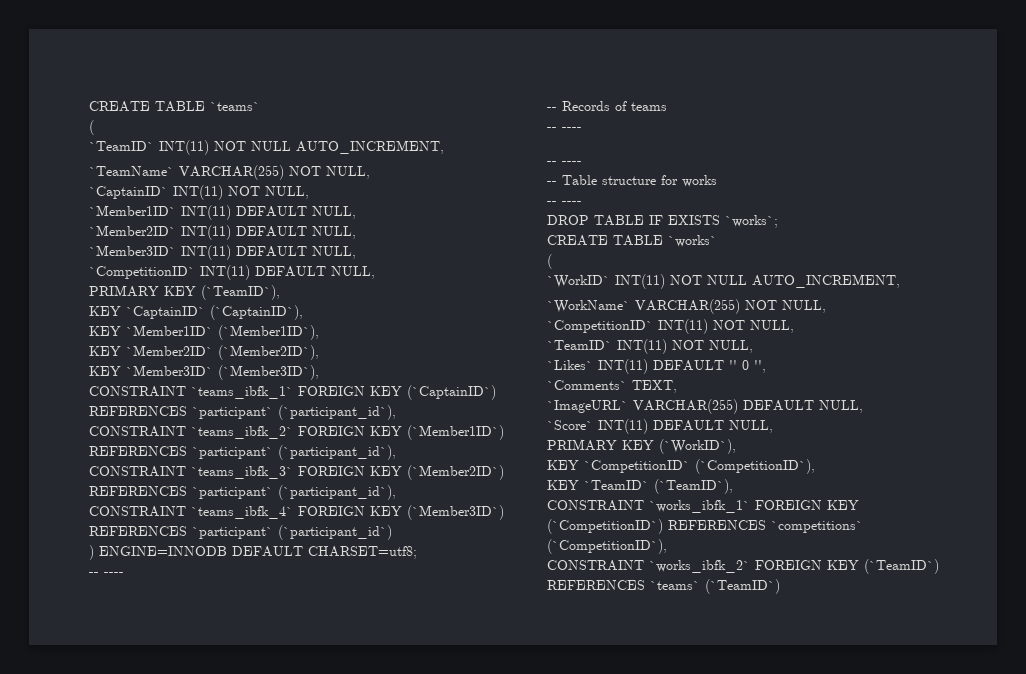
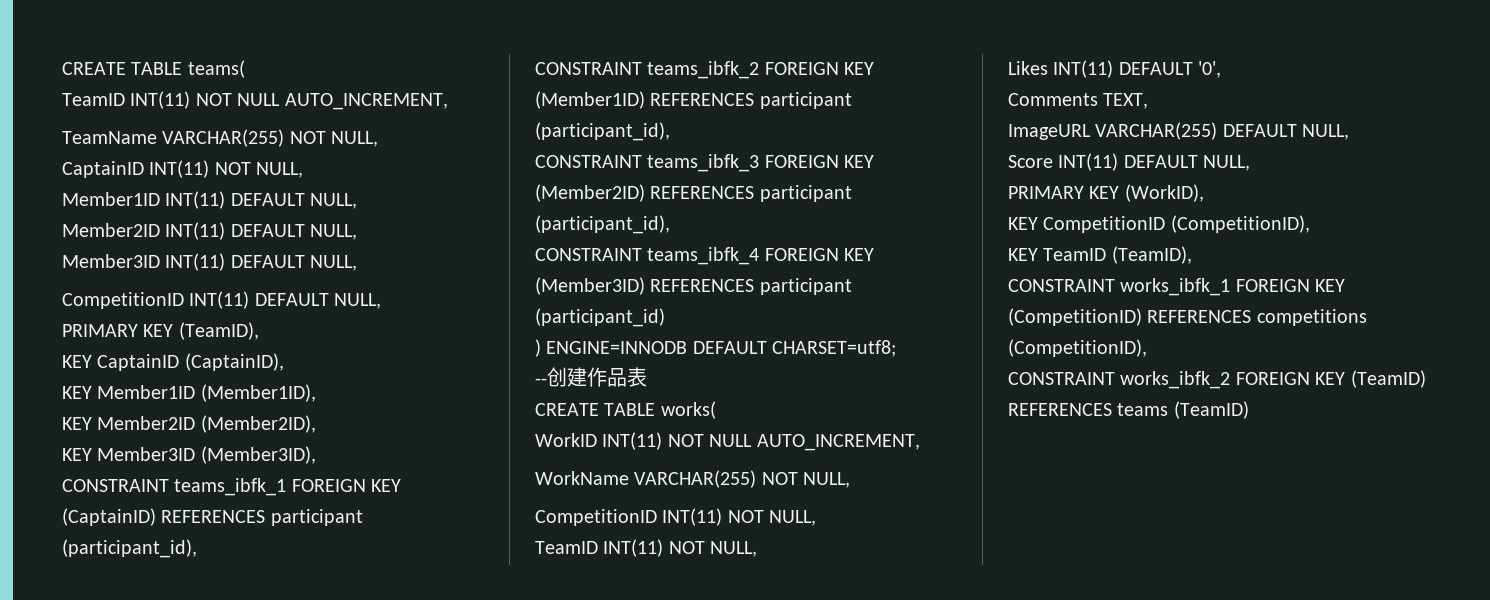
[89,101,260,112] [89,120,94,135] [89,140,444,155] [89,165,370,180] [89,185,309,200] [89,205,356,220] [89,225,356,240] [89,245,356,260] [89,265,375,280] [89,285,280,300] [89,305,303,320] [89,325,319,340] [89,345,319,360] [89,365,319,380] [89,385,496,400] [89,405,396,420] [89,425,504,440] [89,445,396,460] [89,465,504,480] [89,485,396,500] [89,505,504,520] [89,525,392,540] CREATE TABLE `teams` // ( // `TeamID` INT(11) NOT NULL AUTO_INCREMENT, // `TeamName` VARCHAR(255) NOT NULL, // `CaptainID` INT(11) NOT NULL, // `Member1ID` INT(11) DEFAULT NULL, // `Member2ID` INT(11) DEFAULT NULL, // `Member3ID` INT(11) DEFAULT NULL, // `CompetitionID` INT(11) DEFAULT NULL, // PRIMARY KEY (`TeamID`), // KEY `CaptainID` (`CaptainID`), // KEY `Member1ID` (`Member1ID`), // KEY `Member2ID` (`Member2ID`), // KEY `Member3ID` (`Member3ID`), // CONSTRAINT `teams_ibfk_1` FOREIGN KEY (`CaptainID`) REFERENCES `participant` (`participant_id`), // CONSTRAINT `teams_ibfk_2` FOREIGN KEY (`Member1ID`) REFERENCES `participant` (`participant_id`), // CONSTRAINT `teams_ibfk_3` FOREIGN KEY (`Member2ID`) REFERENCES `participant` (`participant_id`), // CONSTRAINT `teams_ibfk_4` FOREIGN KEY (`Member3ID`) REFERENCES `participant` (`participant_id`) -> [62,60,245,78] [62,91,448,110] [62,129,379,147] [62,160,304,178] [62,191,358,209] [62,222,358,240] [62,253,358,271] [62,291,382,309] [62,322,259,340] [62,353,284,371] [62,384,316,402] [62,415,316,433] [62,446,316,464] [62,478,402,496] [62,508,363,526] [62,539,197,558] [535,61,875,79] [535,91,852,109] [535,122,670,141] [535,154,875,172] [535,184,852,202] [535,215,670,234] [535,247,875,265] [535,277,852,295] [535,308,665,327] CREATE TABLE teams( // TeamID INT(11) NOT NULL AUTO_INCREMENT, // TeamName VARCHAR(255) NOT NULL, // CaptainID INT(11) NOT NULL, // Member1ID INT(11) DEFAULT NULL, // Member2ID INT(11) DEFAULT NULL, // Member3ID INT(11) DEFAULT NULL, // CompetitionID INT(11) DEFAULT NULL, // PRIMARY KEY (TeamID), // KEY CaptainID (CaptainID), // KEY Member1ID (Member1ID), // KEY Member2ID (Member2ID), // KEY Member3ID (Member3ID), // CONSTRAINT teams_ibfk_1 FOREIGN KEY (CaptainID) REFERENCES participant (participant_id), // CONSTRAINT teams_ibfk_2 FOREIGN KEY (Member1ID) REFERENCES participant (participant_id), // CONSTRAINT teams_ibfk_3 FOREIGN KEY (Member2ID) REFERENCES participant (participant_id), // CONSTRAINT teams_ibfk_4 FOREIGN KEY (Member3ID) REFERENCES participant (participant_id)
[104,572,124,576] [547,101,667,111] [547,127,582,131] [547,161,582,165] [547,175,717,187] [547,201,582,205] [547,215,778,228] [547,235,717,247] [547,254,552,269] [547,274,900,289] [547,299,826,314] [547,319,794,334] [547,339,753,354] [547,359,766,374] [547,380,627,390] ---- // -- Records of teams // -- ---- // -- ---- // -- Table structure for works // -- ---- // DROP TABLE IF EXISTS `works`; // CREATE TABLE `works` // ( // `WorkID` INT(11) NOT NULL AUTO_INCREMENT, // `WorkName` VARCHAR(255) NOT NULL, // `CompetitionID` INT(11) NOT NULL, // `TeamID` INT(11) NOT NULL, // `Likes` INT(11) DEFAULT '' 0 '', // `Comments` -> [547,367,647,387] [535,401,716,419] [535,432,920,451] [535,470,851,488] [535,508,817,526] [535,539,758,557] [1008,60,1222,78] [1008,93,1098,106] 创建作品表 // CREATE TABLE works( // WorkID INT(11) NOT NULL AUTO_INCREMENT, // WorkName VARCHAR(255) NOT NULL, // CompetitionID INT(11) NOT NULL, // TeamID INT(11) NOT NULL, // Likes INT(11) DEFAULT '0', // Comments
[547,400,628,413] `ImageURL` -> [1008,124,1091,140] ImageURL
[547,419,773,434] [547,439,736,454] [547,459,815,474] [547,479,733,494] [547,500,859,513] [547,519,863,534] [547,539,667,554] [547,559,939,574] [547,579,780,594] `Score` INT(11) DEFAULT NULL, // PRIMARY KEY (`WorkID`), // KEY `CompetitionID` (`CompetitionID`), // KEY `TeamID` (`TeamID`), // CONSTRAINT `works_ibfk_1` FOREIGN KEY (`CompetitionID`) REFERENCES `competitions` (`CompetitionID`), // CONSTRAINT `works_ibfk_2` FOREIGN KEY (`TeamID`) REFERENCES `teams` (`TeamID`) -> [1008,153,1251,171] [1008,184,1204,202] [1008,215,1310,233] [1008,246,1192,264] [1008,278,1346,296] [1008,308,1367,326] [1008,339,1147,357] [1008,370,1426,389] [1008,401,1249,419] Score INT(11) DEFAULT NULL, // PRIMARY KEY (WorkID), // KEY CompetitionID (CompetitionID), // KEY TeamID (TeamID), // CONSTRAINT works_ibfk_1 FOREIGN KEY (CompetitionID) REFERENCES competitions (CompetitionID), // CONSTRAINT works_ibfk_2 FOREIGN KEY (TeamID) REFERENCES teams (TeamID)

